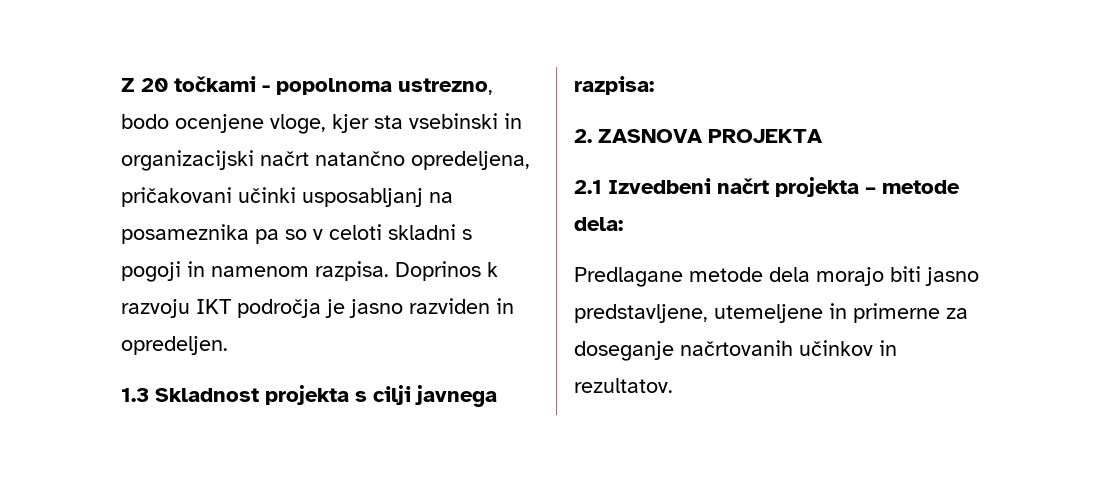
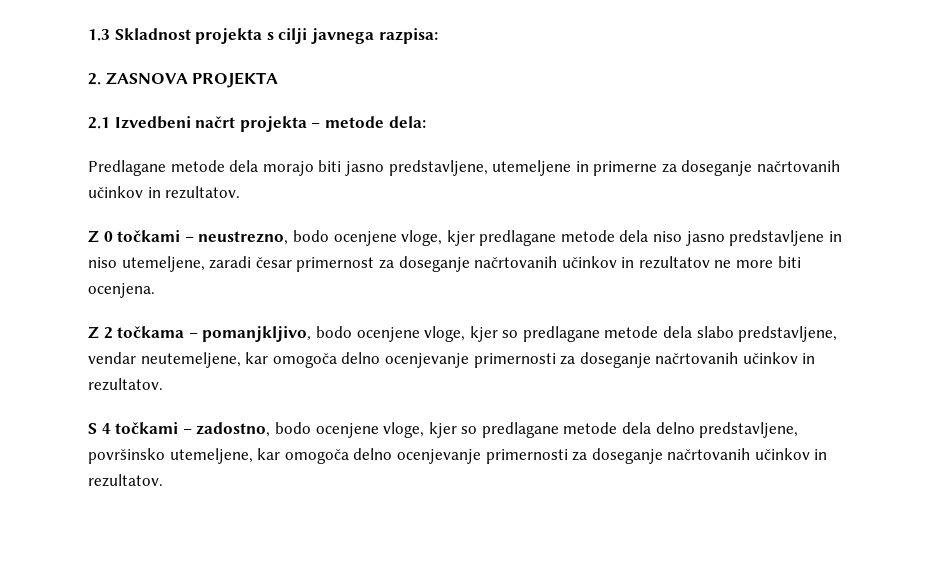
[121,76,493,95] [121,113,522,134] [121,150,530,171] [121,187,453,207] [121,224,472,244] [121,261,498,282] [121,298,514,318] [121,336,228,355] Z 20 točkami - popolnoma ustrezno, bodo ocenjene vloge, kjer sta vsebinski in organizacijski načrt natančno opredeljena, pričakovani učinki usposabljanj na posameznika pa so v celoti skladni s pogoji in namenom razpisa. Doprinos k razvoju IKT področja je jasno razviden in opredeljen. // -> (88, 35) none
(673, 385) none -> [88,230,842,246] [88,256,801,272] [88,283,155,298] [88,326,838,342] [88,352,816,368] [88,378,163,391] [88,422,799,438] [88,448,828,464] [88,474,163,487] // Z 0 točkami – neustrezno, bodo ocenjene vloge, kjer predlagane metode dela niso jasno predstavljene in niso utemeljene, zaradi česar primernost za doseganje načrtovanih učinkov in rezultatov ne more biti ocenjena. // Z 2 točkama – pomanjkljivo, bodo ocenjene vloge, kjer so predlagane metode dela slabo predstavljene, vendar neutemeljene, kar omogoča delno ocenjevanje primernosti za doseganje načrtovanih učinkov in rezultatov. // S 4 točkami – zadostno, bodo ocenjene vloge, kjer so predlagane metode dela delno predstavljene, površinsko utemeljene, kar omogoča delno ocenjevanje primernosti za doseganje načrtovanih učinkov in rezultatov.

